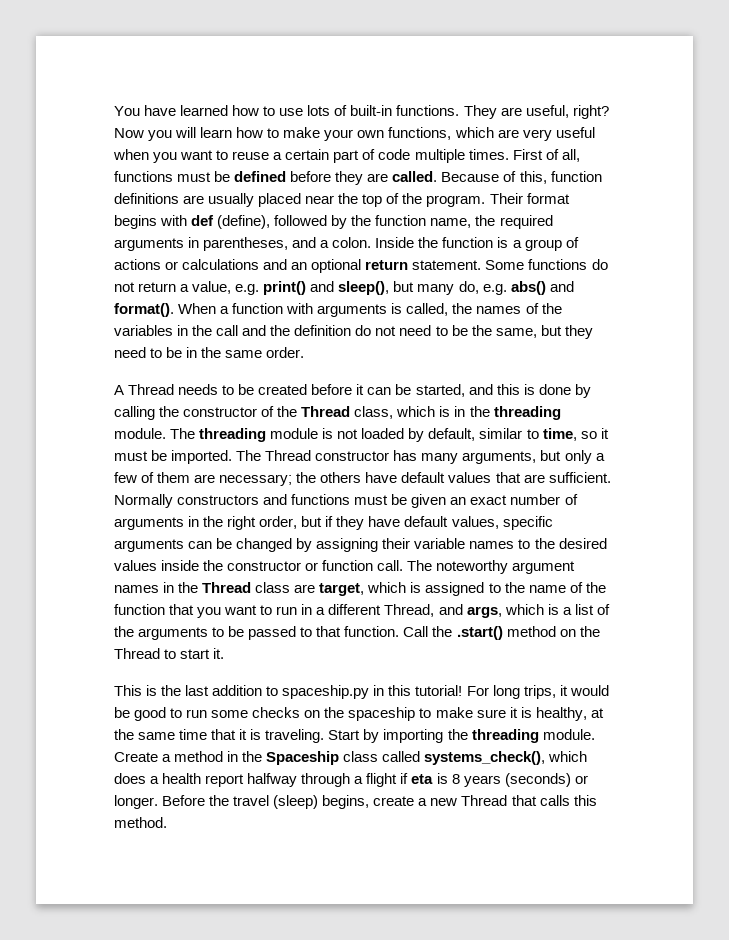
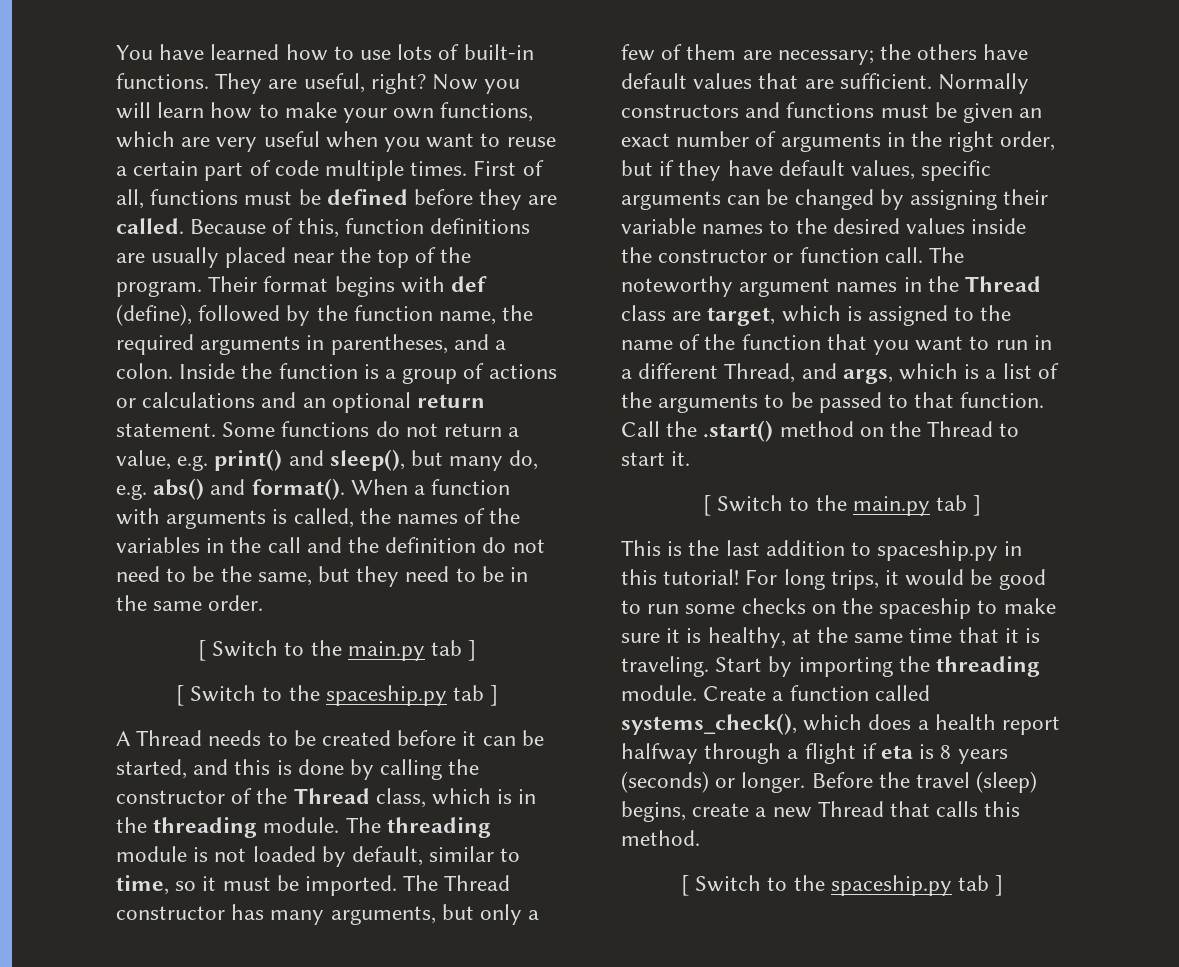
(305, 352) none -> [197,640,477,661] [175,685,499,706] // [ Switch to the main.py tab ] // [ Switch to the spaceship.py tab ]
(225, 653) none -> [702,495,982,516] // [ Switch to the main.py tab ]
[174,751,379,765] method in the Spaceship class -> [789,685,869,701] function
(167, 822) none -> [680,875,1004,896] // [ Switch to the spaceship.py tab ]

